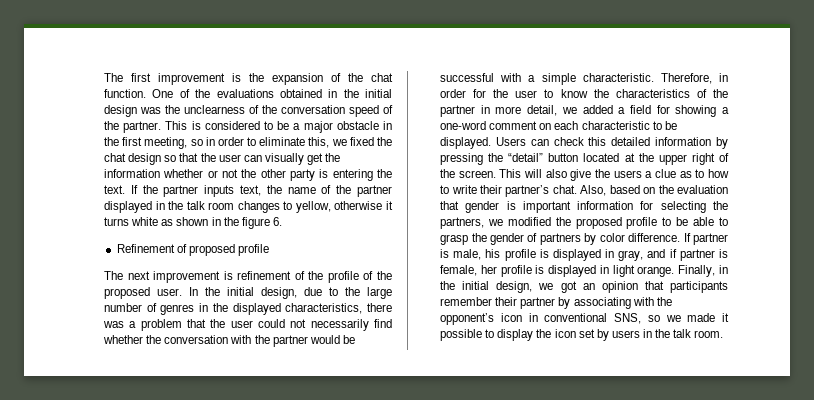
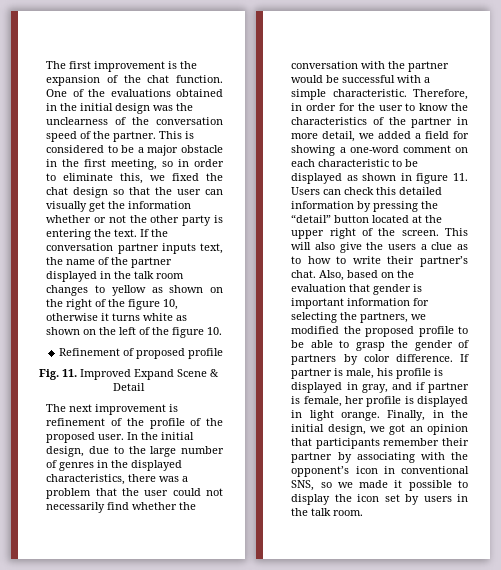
(158, 189) none -> [46,243,114,251] conversation
[295,201,331,213] yellow, -> [111,285,223,296] [46,299,179,310] yellow as shown on the right of the figure 10,
[211,217,282,229] in the figure 6. -> [83,327,223,338] on the left of the figure 10.
(270, 250) none -> [38,369,219,380] [112,383,145,391] // Fig. 11. Improved Expand Scene & Detail
[440,137,492,149] displayed. -> [291,173,468,184] displayed as shown in figure 11.

